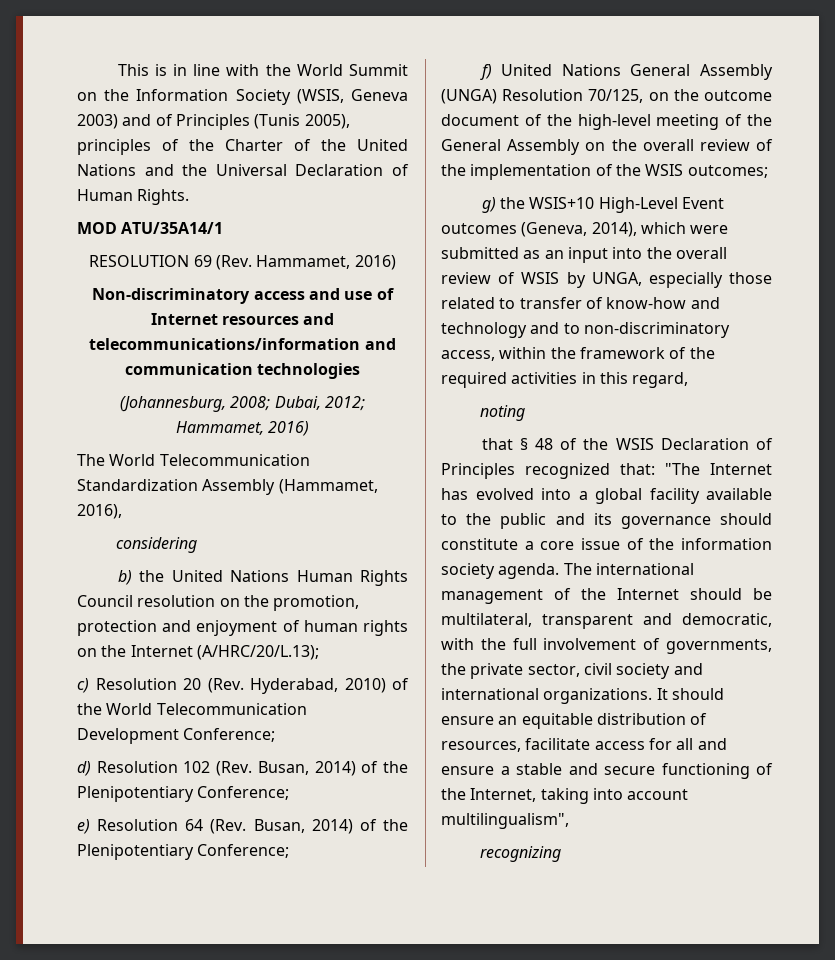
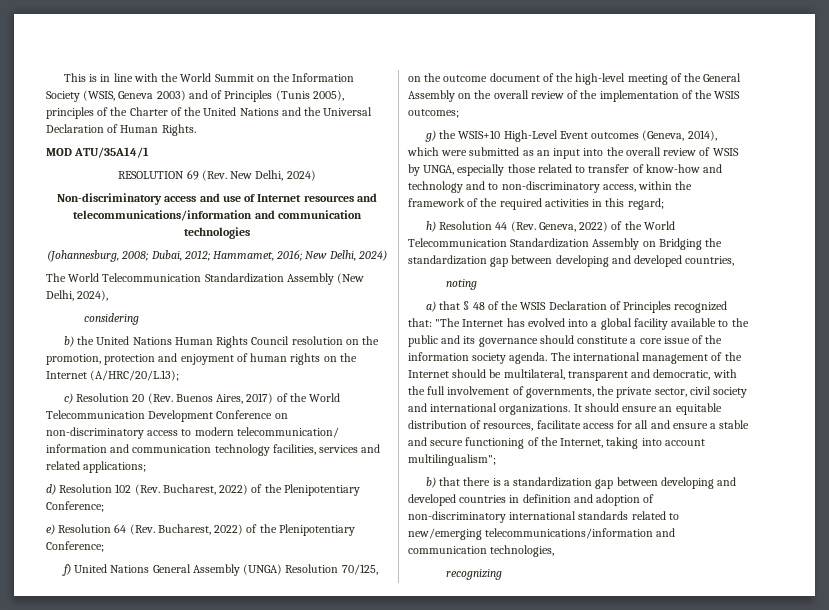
[256,255,396,270] Hammamet, 2016) -> [230,170,316,181] New Delhi, 2024)
[268,421,310,436] 2016) -> [276,250,387,261] 2016; New Delhi, 2024)
[278,479,378,494] [77,504,122,519] (Hammamet, 2016), -> [337,273,365,284] [46,290,109,301] (New Delhi, 2024),
[250,678,386,694] Hyderabad, 2010) -> [175,393,274,404] Buenos Aires, 2017)
[183,728,276,742] Conference; -> [216,410,288,419] [46,427,339,439] [46,444,381,456] [46,461,147,473] Conference on non-discriminatory access to modern telecommunication/ information and communication technology facilities, services and related applications;
[257,761,356,776] Busan, 2014) -> [162,484,249,495] Bucharest, 2022)
[253,819,353,834] Busan, 2014) -> [157,524,244,535] Bucharest, 2022)
[632,372,689,388] regard, -> [627,198,664,210] [425,221,675,232] [408,238,723,250] [408,255,735,267] regard; // h) Resolution 44 (Rev. Geneva, 2022) of the World Telecommunication Standardization Assembly on Bridging the standardization gap between developing and developed countries,
(525, 413) none -> [425,301,436,312] a)
[441,813,569,829] multilingualism", -> [408,454,496,466] [425,477,736,489] [408,494,655,506] [408,511,679,523] [408,528,676,540] [408,545,555,557] multilingualism"; // b) that there is a standardization gap between developing and developed countries in definition and adoption of non-discriminatory international standards related to new/emerging telecommunications/information and communication technologies,

